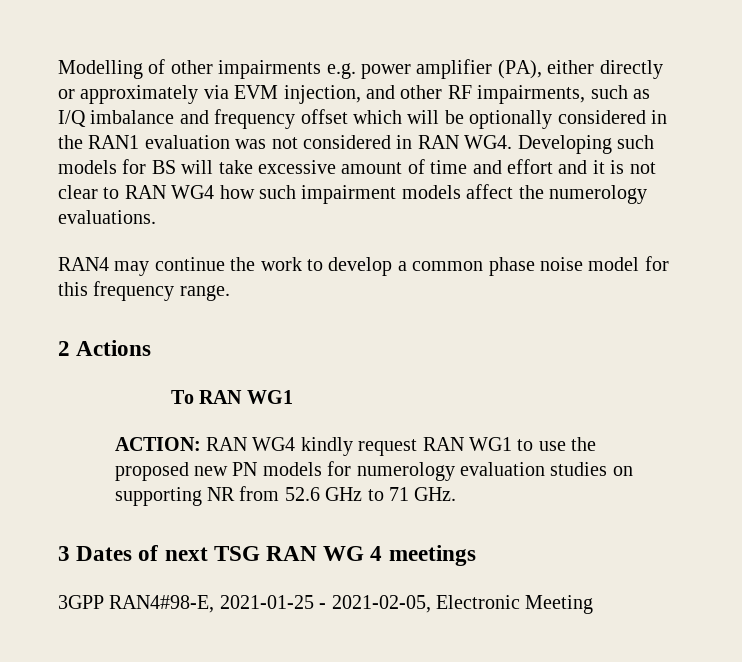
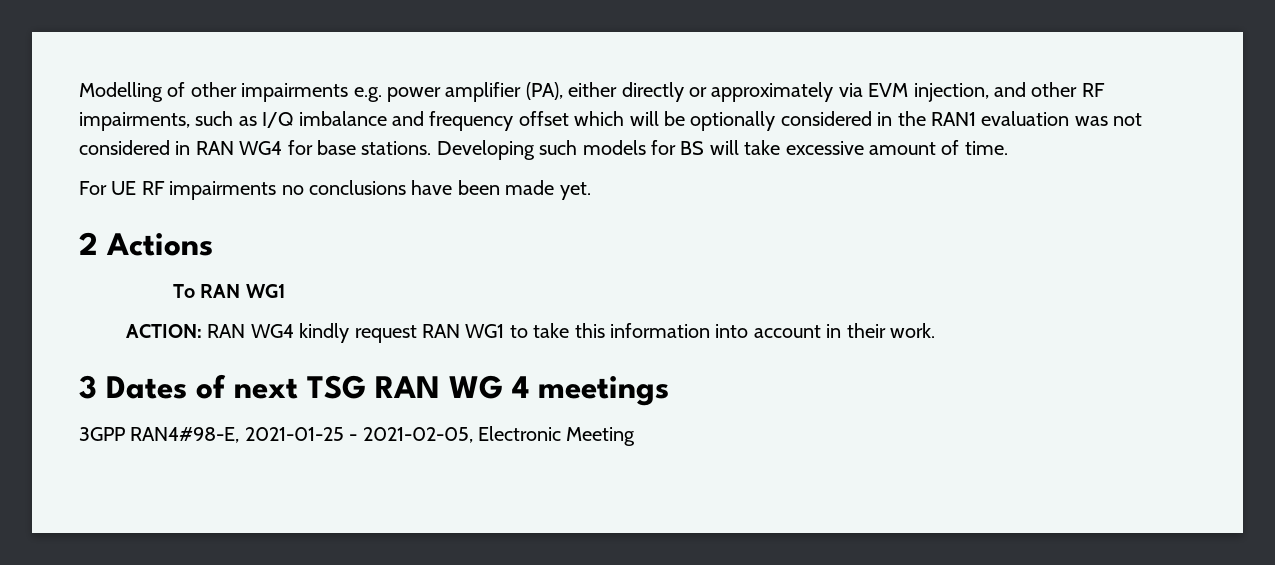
[464,135,513,149] WG4. -> [239,140,432,155] WG4 for base stations.
[430,159,656,174] [58,184,647,204] [58,210,156,224] [58,256,669,276] [58,281,230,301] time and effort and it is not clear to RAN WG4 how such impairment models affect the numerology evaluations. // RAN4 may continue the work to develop a common phase noise model for this frequency range. -> [964,141,1008,155] [79,180,591,200] time. // For UE RF impairments no conclusions have been made yet.
[538,437,597,451] [114,461,633,481] [114,486,457,506] use the proposed new PN models for numerology evaluation studies on supporting NR from 52.6 GHz to 71 GHz. -> [533,323,936,338] take this information into account in their work.

